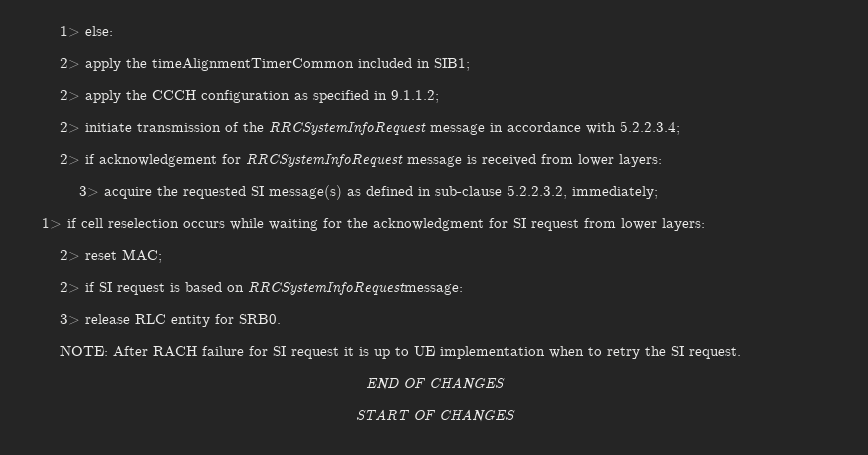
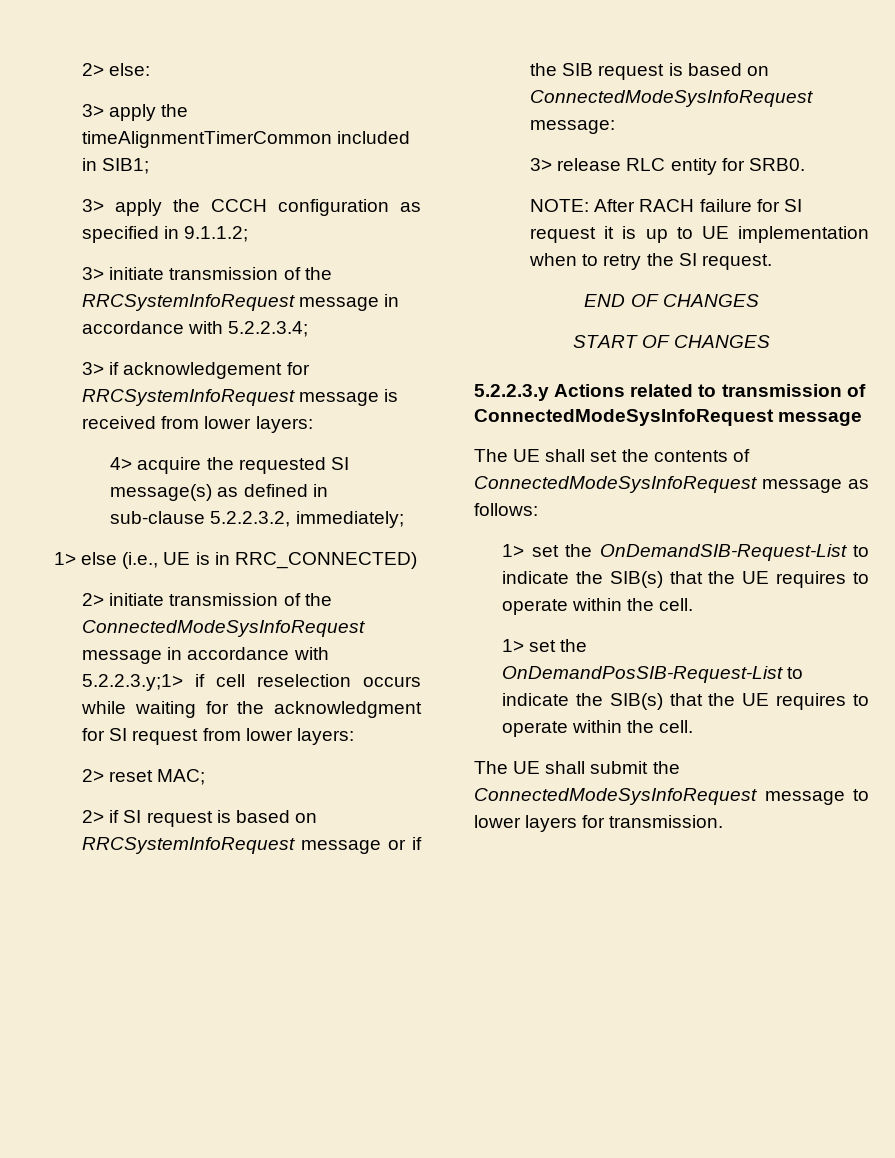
[60,26,81,37] 1> -> [82,63,105,76] 2>
[60,58,81,69] 2> -> [82,104,105,117] 3>
[60,90,81,101] 2> -> [82,199,105,212] 3>
[60,122,81,133] 2> -> [82,267,105,280] 3>
[60,154,81,165] 2> -> [82,362,105,375] 3>
[78,186,99,197] 3> -> [110,457,133,470] 4>
(63, 223) none -> [81,552,417,569] [82,593,332,606] [82,620,366,637] [82,647,329,664] [82,674,184,691] else (i.e., UE is in RRC_CONNECTED) // 2> initiate transmission of the ConnectedModeSysInfoRequest message in accordance with 5.2.2.3.y;1>
[248,282,464,295] RRCSystemInfoRequestmessage: -> [82,837,422,854] [530,63,769,80] [530,90,814,107] [530,120,616,134] RRCSystemInfoRequest message or if the SIB request is based on ConnectedModeSysInfoRequest message:
(515, 415) none -> [474,384,866,401] [474,409,863,426] [474,449,750,462] [474,476,869,493] [474,503,538,516] [502,544,869,561] [502,571,869,588] [502,598,694,615] [502,639,588,652] [502,666,804,683] [502,693,869,710] [502,720,694,737] [474,761,680,774] [474,788,869,805] [474,815,724,832] // 5.2.2.3.y Actions related to transmission of ConnectedModeSysInfoRequest message // The UE shall set the contents of ConnectedModeSysInfoRequest message as follows: // 1> set the OnDemandSIB-Request-List to indicate the SIB(s) that the UE requires to operate within the cell. // 1> set the OnDemandPosSIB-Request-List to indicate the SIB(s) that the UE requires to operate within the cell. // The UE shall submit the ConnectedModeSysInfoRequest message to lower layers for transmission.

